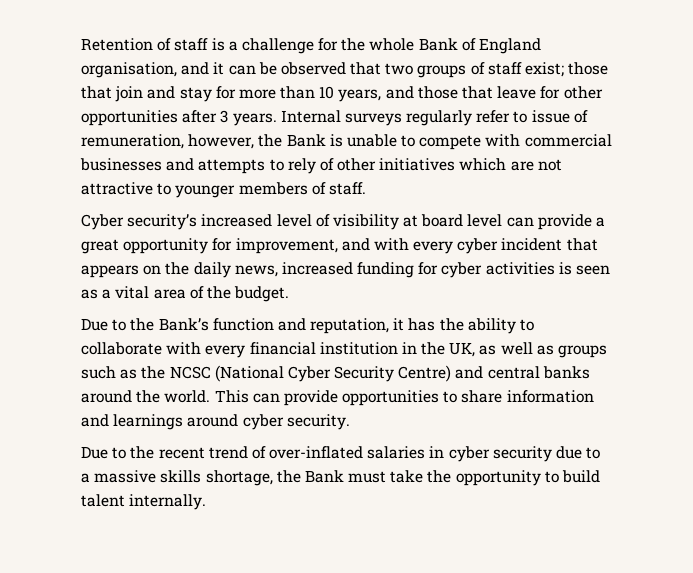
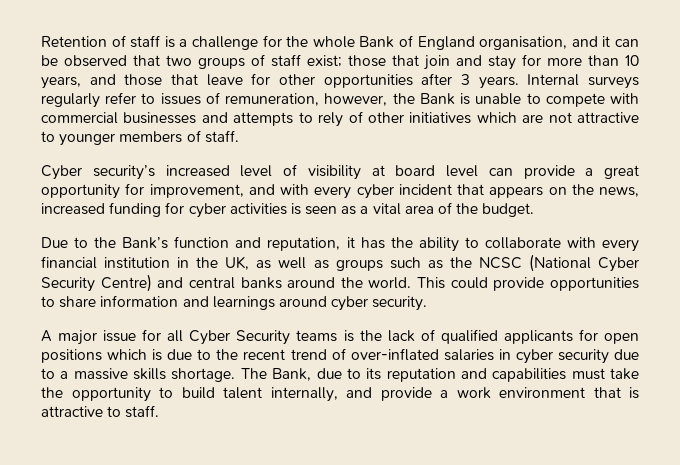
[531,110,570,123] issue -> [160,93,201,105] issues
[193,262,231,278] daily -> (594, 189) none
[252,393,280,403] can -> [450,277,488,289] could
[81,446,108,459] Due -> [41,329,639,345] [41,349,193,363] A major issue for all Cyber Security teams is the lack of qualified applicants for open positions which is due
[205,470,344,486] shortage, the Bank -> [171,368,567,382] shortage. The Bank, due to its reputation and capabilities
[129,494,207,510] internally. -> [270,387,639,402] [41,405,160,418] internally, and provide a work environment that is attractive to staff.

